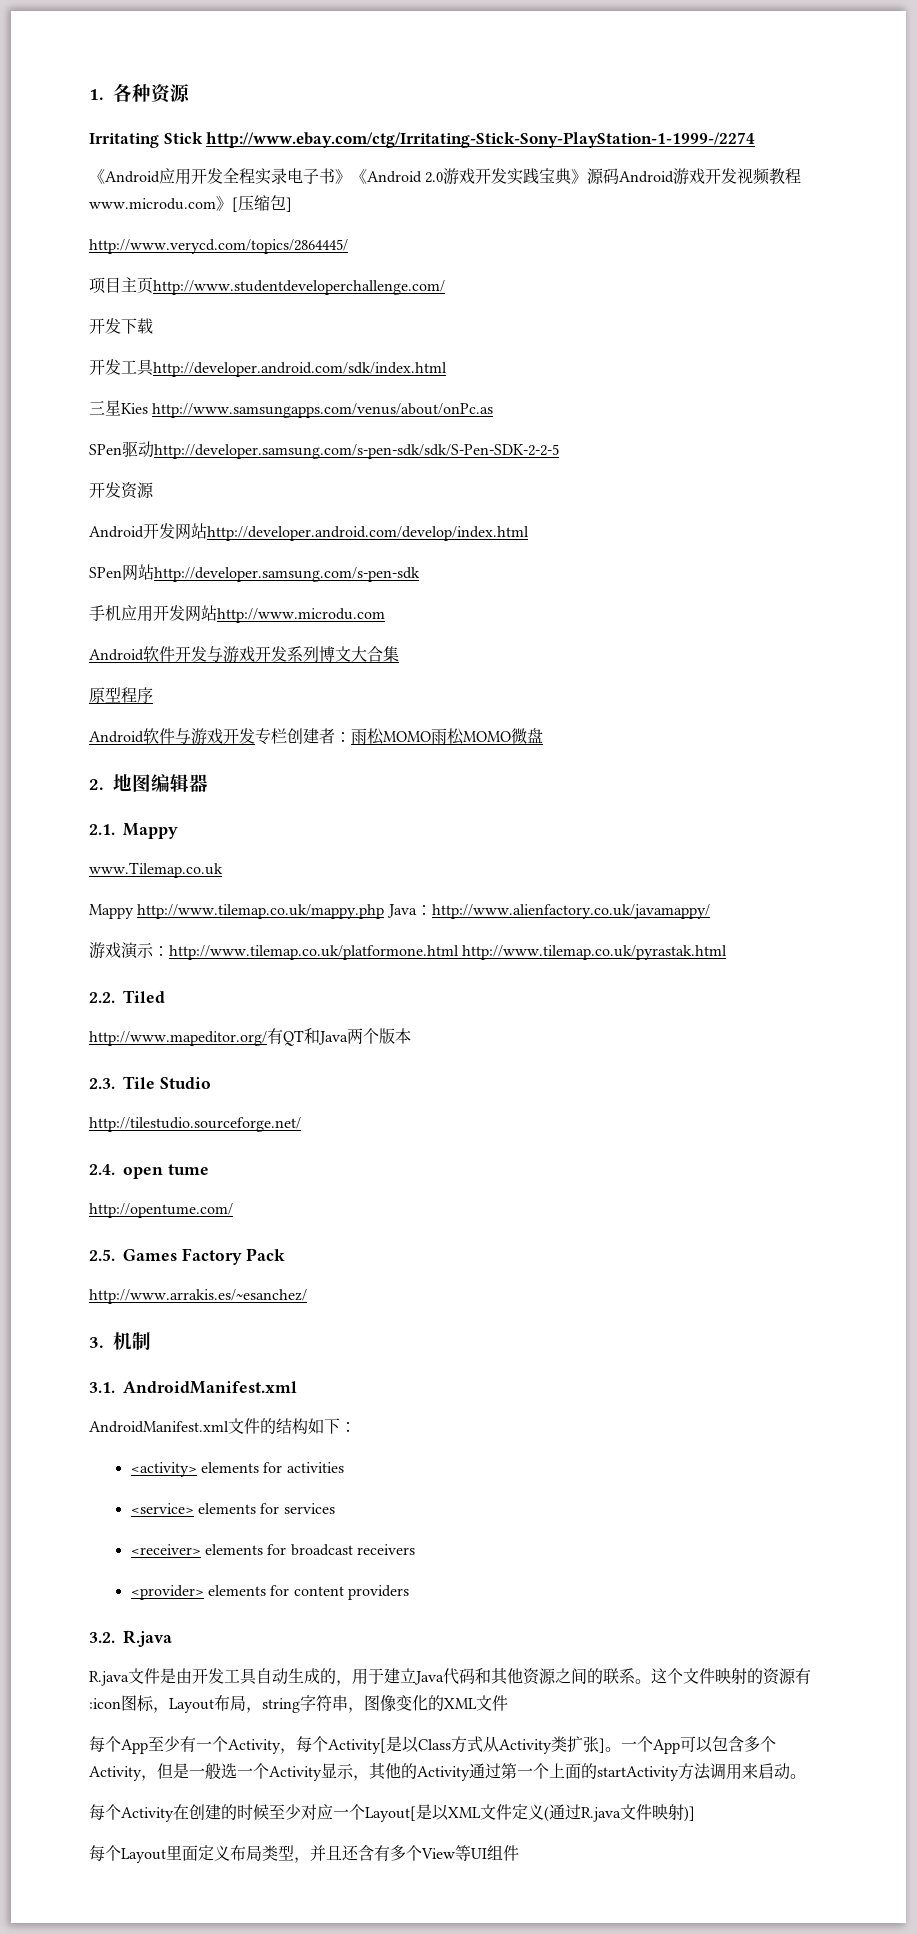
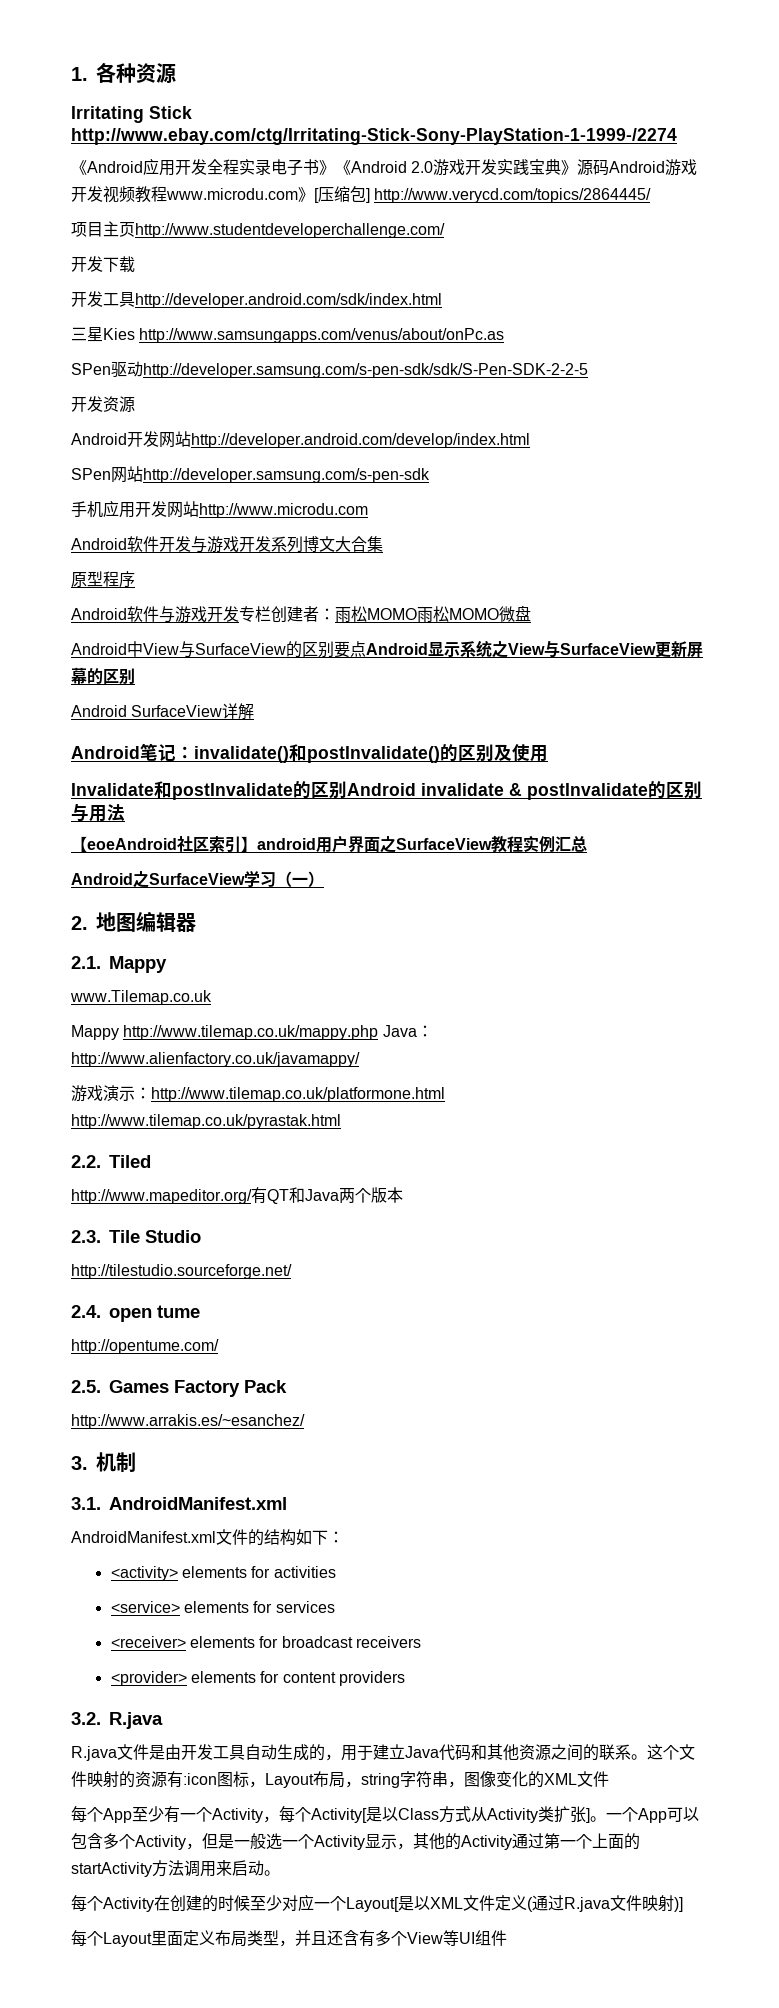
(292, 204) // -> (370, 195) none
(543, 735) none -> [71,640,703,658] [71,667,135,685] [71,703,255,720] [71,743,548,763] [71,781,702,800] [71,803,125,822] [71,835,587,853] [71,870,324,888] // Android中View与SurfaceView的区别要点Android显示系统之View与SurfaceView更新屏幕的区别 // Android SurfaceView详解 // Android笔记：invalidate()和postInvalidate()的区别及使用 // Invalidate和postInvalidate的区别Android invalidate & postInvalidate的区别与用法 // 【eoeAndroid社区索引】android用户界面之SurfaceView教程实例汇总 // Android之SurfaceView学习（一）

